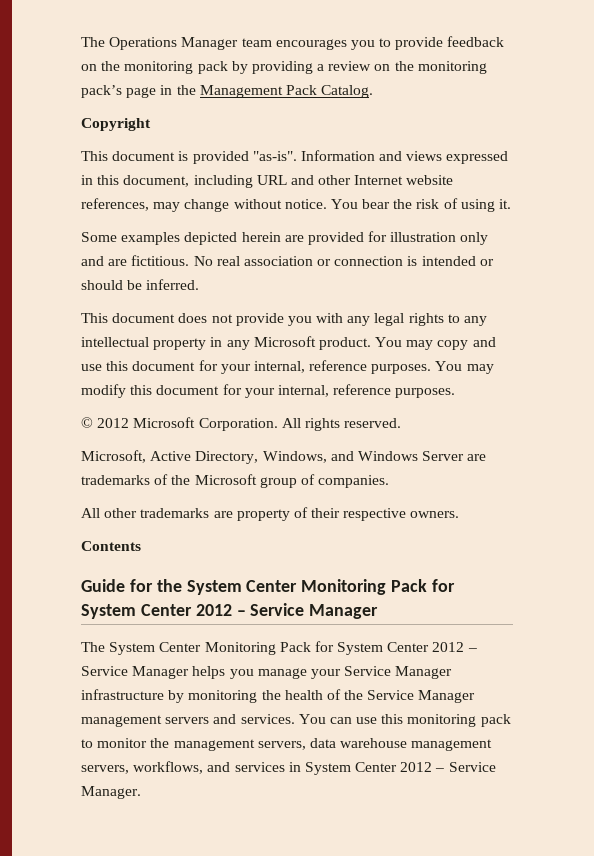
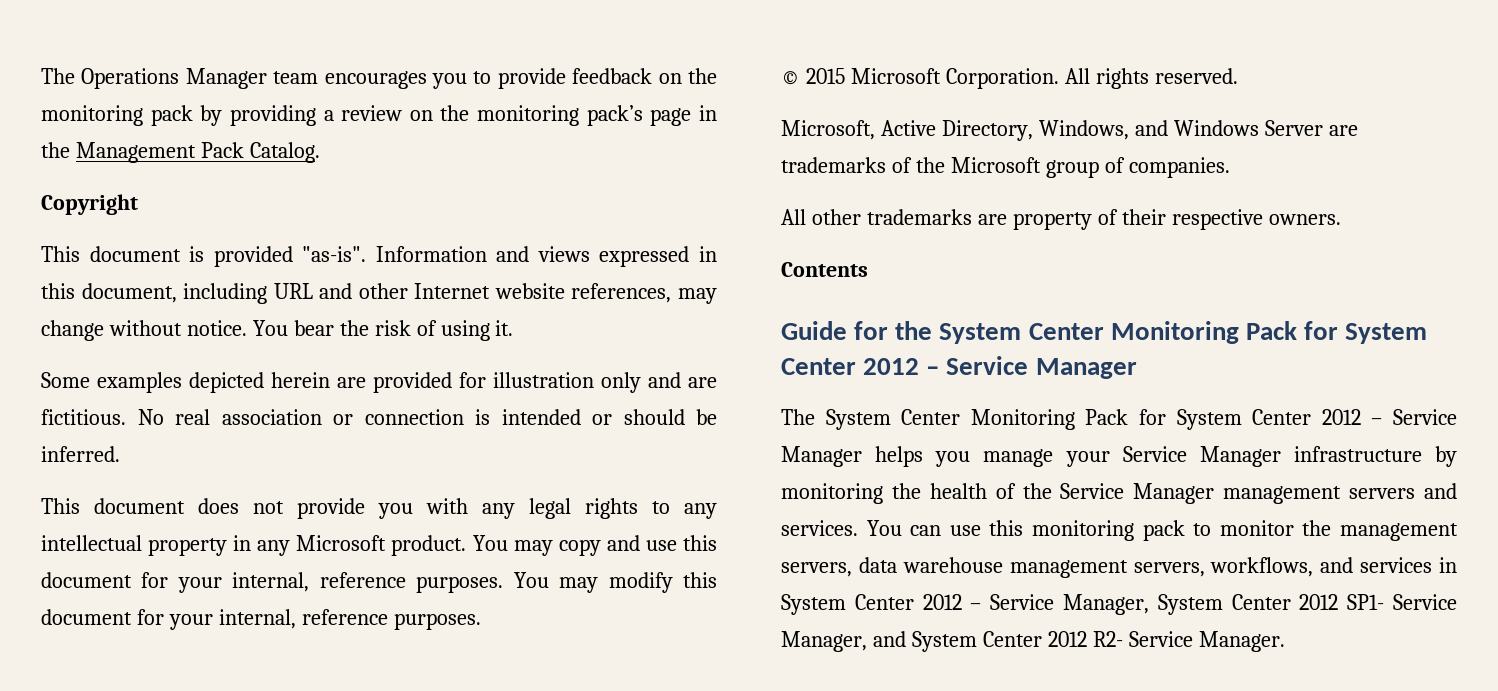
[97,418,130,428] 2012 -> [805,68,845,84] 2015
(496, 767) none -> [1063,594,1457,615] [781,631,1193,652] Manager, System Center 2012 SP1- Service Manager, and System Center 2012 R2- Service

